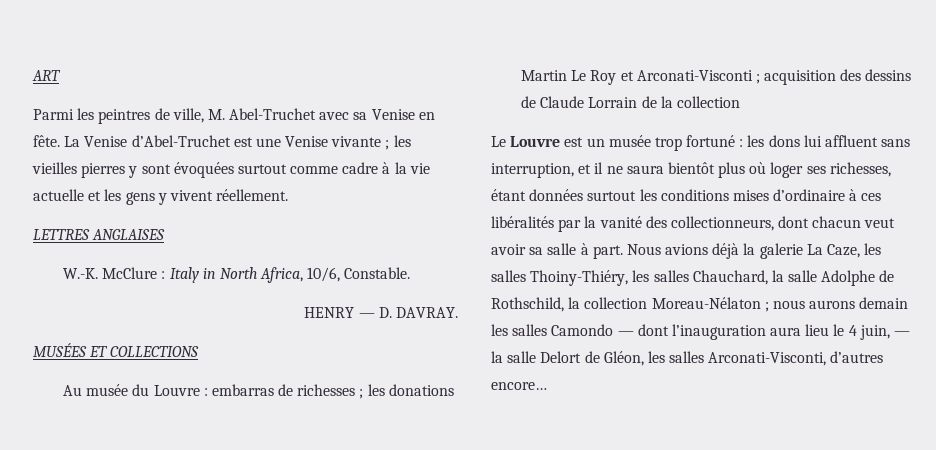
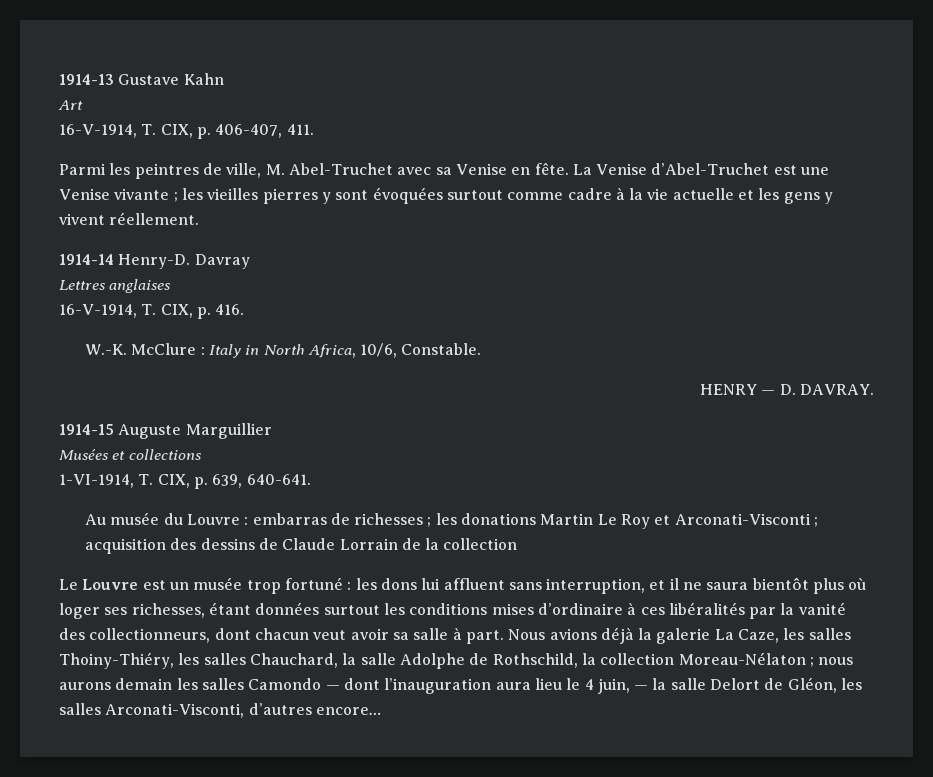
[32,70,61,81] ART -> [59,73,224,85] [58,100,83,110] [59,124,314,139] 1914-13 Gustave Kahn // Art // 16-V-1914, T. CIX, p. 406-407, 411.
[33,229,166,240] LETTRES ANGLAISES -> [59,254,250,269] [59,279,172,293] [59,304,245,319] 1914-14 Henry-D. Davray // Lettres anglaises // 16-V-1914, T. CIX, p. 416.
[33,343,200,357] MUSÉES ET COLLECTIONS -> [59,423,272,439] [59,449,202,460] [59,474,311,489] 1914-15 Auguste Marguillier // Musées et collections // 1-VI-1914, T. CIX, p. 639, 640-641.

